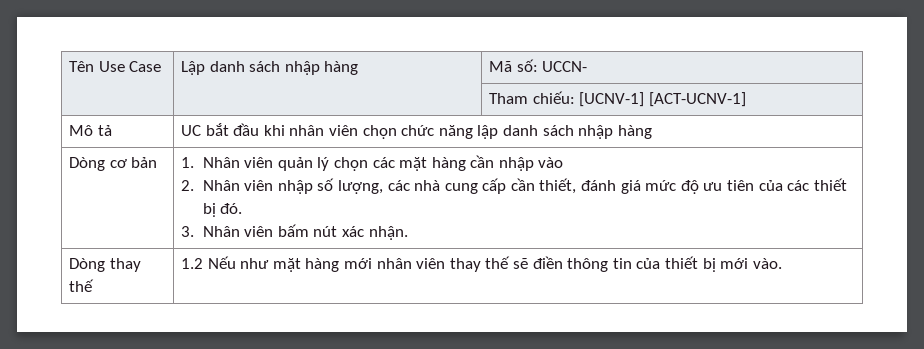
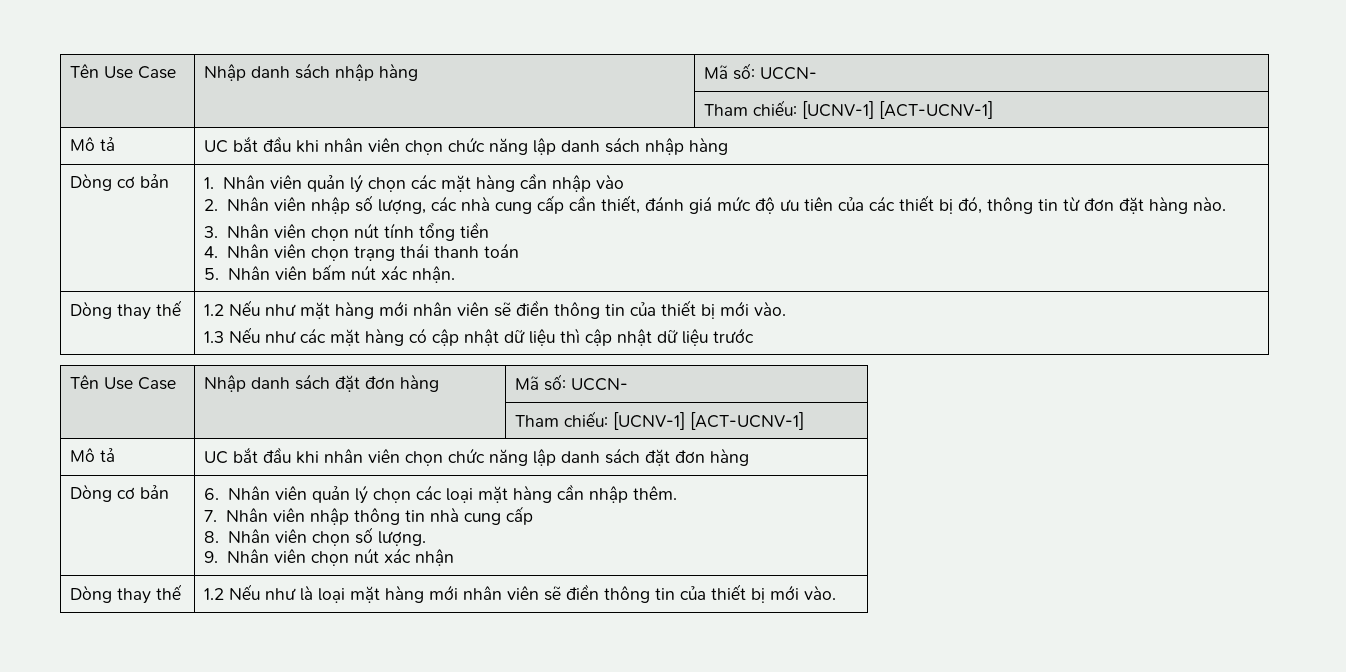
[69,61,162,72] [181,61,206,75] Tên Use Case | Lập -> [70,64,177,79] [204,64,247,81] Tên Use Case | Nhập
[220,203,243,214] [181,226,195,237] đó. // 3. -> [957,196,1226,214] [204,222,489,241] [204,243,519,261] [204,268,220,280] đó, thông tin từ đơn đặt hàng nào. // 3. Nhân viên chọn nút tính tổng tiền // 4. Nhân viên chọn trạng thái thanh toán // 5.
[449,256,782,272] thay thế sẽ điền thông tin của thiết bị mới vào. -> [494,300,787,319] [204,327,755,346] [70,375,177,390] [204,374,440,392] [515,374,629,391] [515,411,805,430] [70,448,116,462] [204,447,750,466] [70,484,170,502] [204,484,677,504] [204,506,533,525] [204,527,426,546] [204,548,454,566] [70,584,183,604] [204,584,837,603] sẽ điền thông tin của thiết bị mới vào. // 1.3 Nếu như các mặt hàng có cập nhật dữ liệu thì cập nhật dữ liệu trước // Tên Use Case | Nhập danh sách đặt đơn hàng | Mã số: UCCN- // | | Tham chiếu: [UCNV-1] [ACT-UCNV-1] // Mô tả | UC bắt đầu khi nhân viên chọn chức năng lập danh sách đặt đơn hàng // Dòng cơ bản | 6. Nhân viên quản lý chọn các loại mặt hàng cần nhập thêm. // 7. Nhân viên nhập thông tin nhà cung cấp // 8. Nhân viên chọn số lượng. // 9. Nhân viên chọn nút xác nhận // Dòng thay thế | 1.2 Nếu như là loại mặt hàng mới nhân viên sẽ điền thông tin của thiết bị mới vào.

